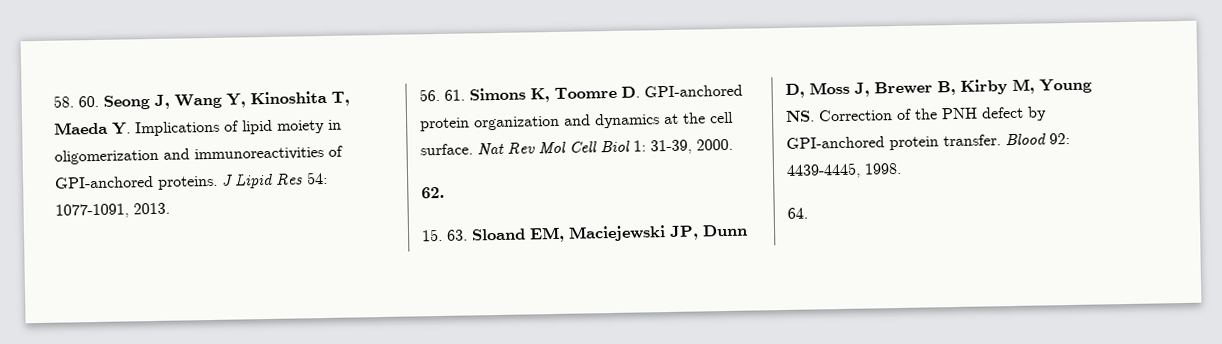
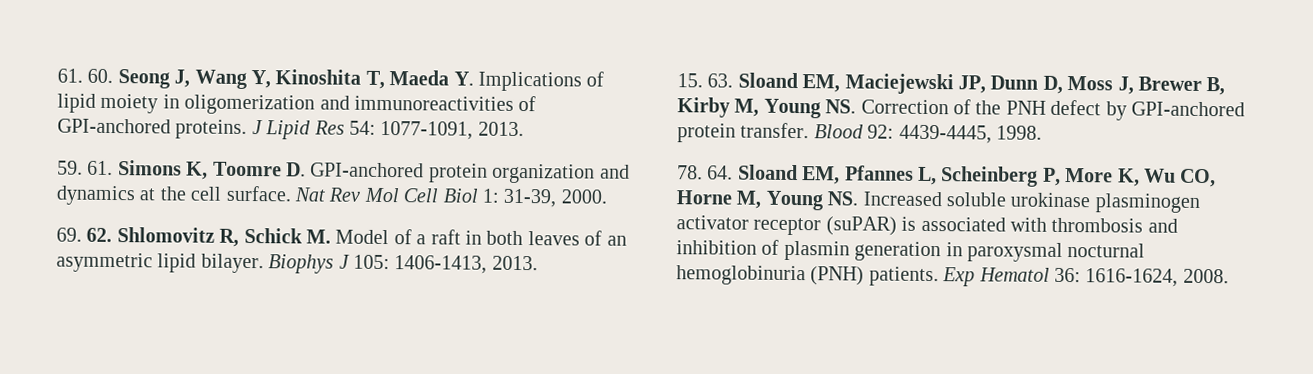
[53,95,74,108] 58. -> [57,68,83,83] 61.
[419,88,440,102] 56. -> [57,160,83,175] 59.
(733, 144) none -> [56,227,82,242] 69.
(445, 192) none -> [116,227,627,247] [56,252,538,274] Shlomovitz R, Schick M. Model of a raft in both leaves of an asymmetric lipid bilayer. Biophys J 105: 1406-1413, 2013.
[787,207,808,219] 64. -> [677,164,1217,188] [676,190,1200,213] [676,215,1178,236] [676,239,1146,262] [676,265,1229,287] 78. 64. Sloand EM, Pfannes L, Scheinberg P, More K, Wu CO, Horne M, Young NS. Increased soluble urokinase plasminogen activator receptor (suPAR) is associated with thrombosis and inhibition of plasmin generation in paroxysmal nocturnal hemoglobinuria (PNH) patients. Exp Hematol 36: 1616-1624, 2008.

